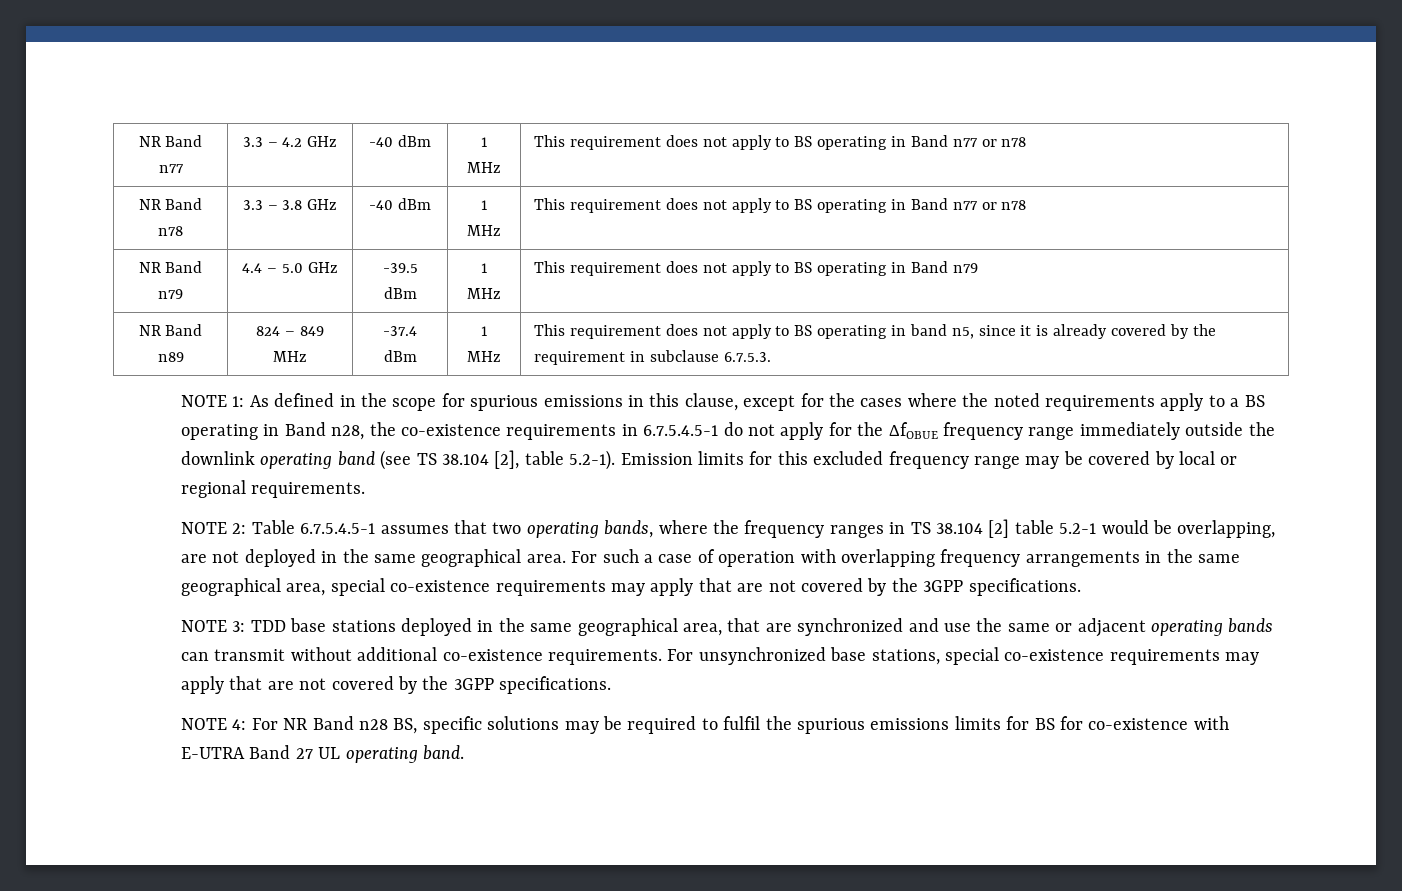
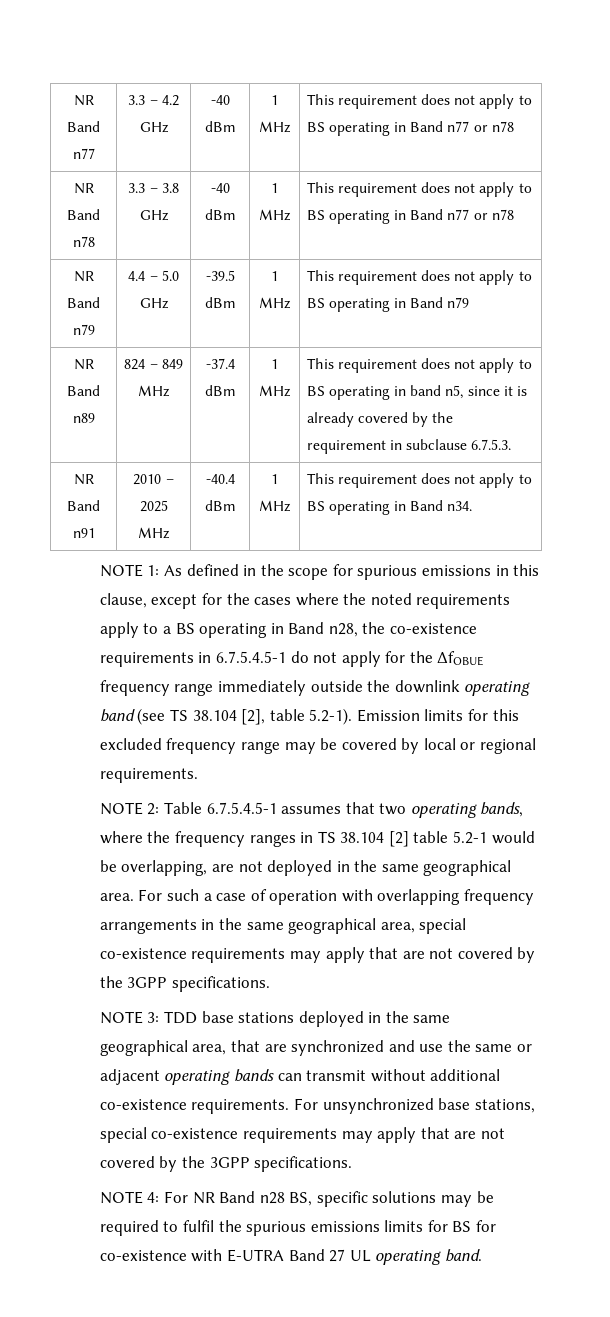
(771, 357) none -> [73,474,94,485] [67,500,100,511] [72,528,95,538] [133,474,174,485] [139,500,168,512] [138,527,170,539] [205,474,235,484] [204,500,236,511] [271,474,278,484] [259,500,291,512] [306,473,532,488] [306,500,473,515] // NR Band n91 | 2010 – 2025 MHz | -40.4 dBm | 1 MHz | This requirement does not apply to BS operating in Band n34.

